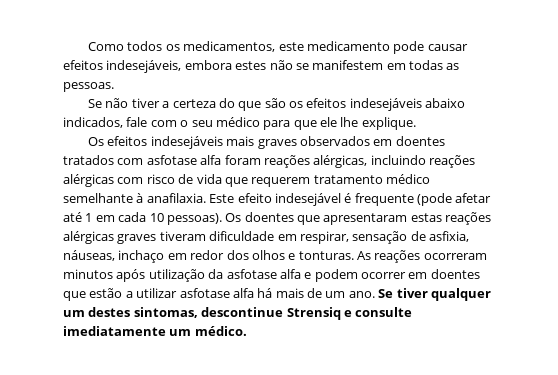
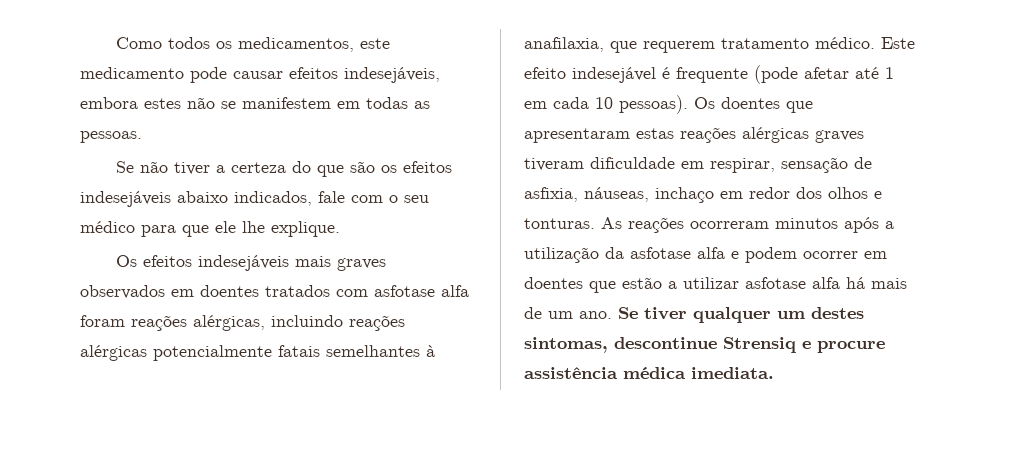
[117,174,430,187] [63,193,206,203] com risco de vida que requerem tratamento médico semelhante à anafilaxia. -> [153,345,435,361] [524,37,875,53] potencialmente fatais semelhantes à anafilaxia, que requerem tratamento médico.
(146, 275) none -> [885,221,894,229] a
[355,307,413,317] [63,326,247,336] consulte imediatamente um médico. -> [817,341,885,353] [524,367,774,379] procure assistência médica imediata.

